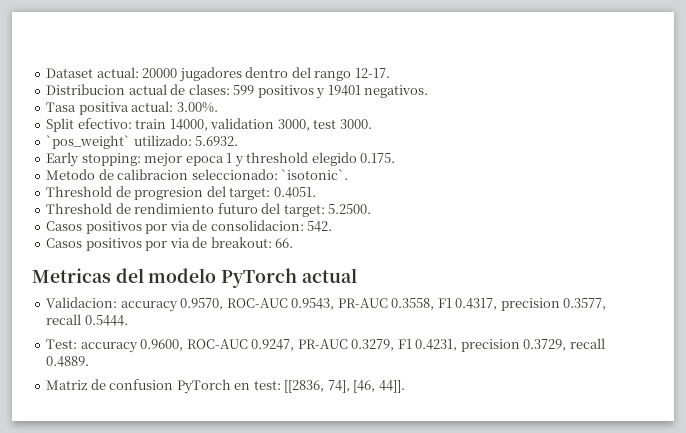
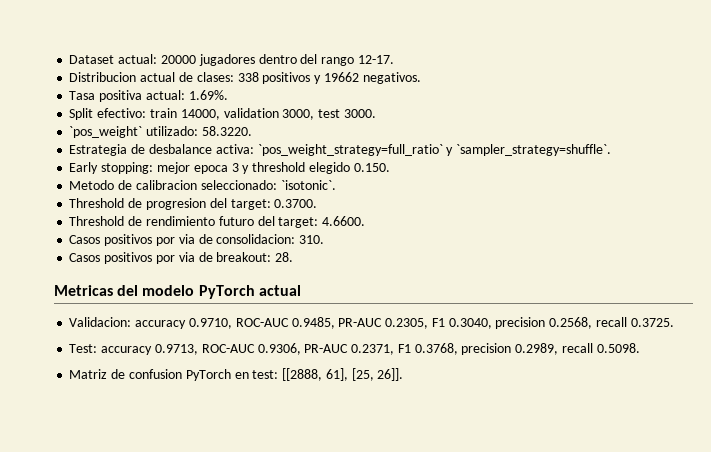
[233,85,255,95] 599 -> [237,72,259,82] 338
[327,85,361,96] 19401 -> [323,72,359,82] 19662
[176,102,218,113] 3.00%. -> [188,90,228,100] 1.69%.
[195,136,239,146] 5.6932. -> [201,126,252,136] [69,144,612,156] 58.3220. // Estrategia de desbalance activa: `pos_weight_strategy=full_ratio` y `sampler_strategy=shuffle`.
[226,153,233,163] 1 -> [231,163,239,172] 3
[360,153,396,163] 0.175. -> [353,163,390,172] 0.150.
[273,187,316,198] 0.4051. -> [274,199,318,208] 0.3700.
[328,204,372,214] 5.2500. -> [322,216,366,226] 4.6600.
[307,221,333,232] 542. -> [299,235,325,244] 310.
[275,238,294,248] 66. -> [275,252,294,262] 28.
[180,298,607,311] [46,314,128,326] [46,338,605,353] [46,356,90,367] 0.9570, ROC-AUC 0.9543, PR-AUC 0.3558, F1 0.4317, precision 0.3577, recall 0.5444. // Test: accuracy 0.9600, ROC-AUC 0.9247, PR-AUC 0.3279, F1 0.4231, precision 0.3729, recall 0.4889. -> [188,317,674,329] [69,343,640,355] 0.9710, ROC-AUC 0.9485, PR-AUC 0.2305, F1 0.3040, precision 0.2568, recall 0.3725. // Test: accuracy 0.9713, ROC-AUC 0.9306, PR-AUC 0.2371, F1 0.3768, precision 0.2989, recall 0.5098.
[284,380,405,393] [[2836, 74], [46, 44]]. -> [282,368,404,381] [[2888, 61], [25, 26]].

